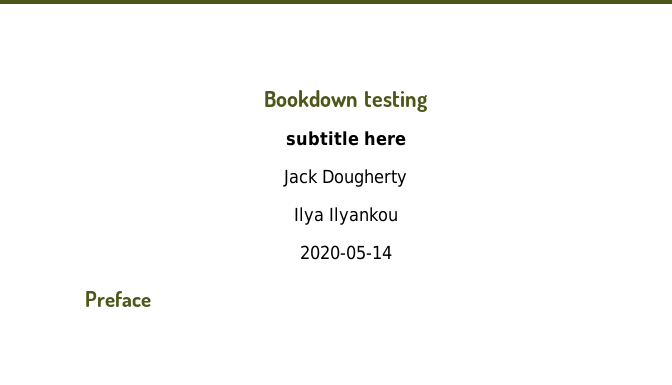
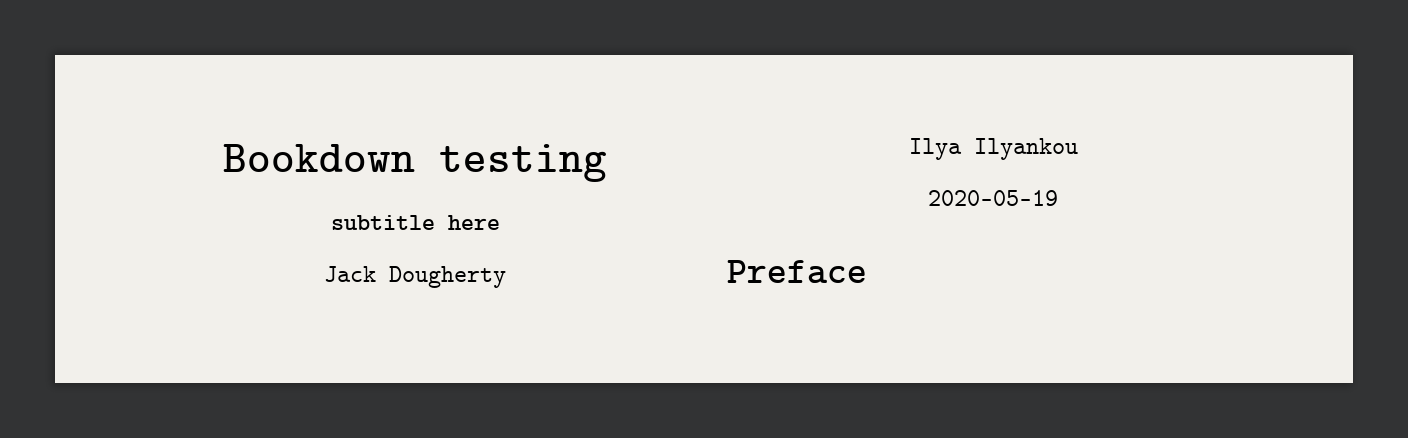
[299,245,392,260] 2020-05-14 -> [928,190,1058,206] 2020-05-19

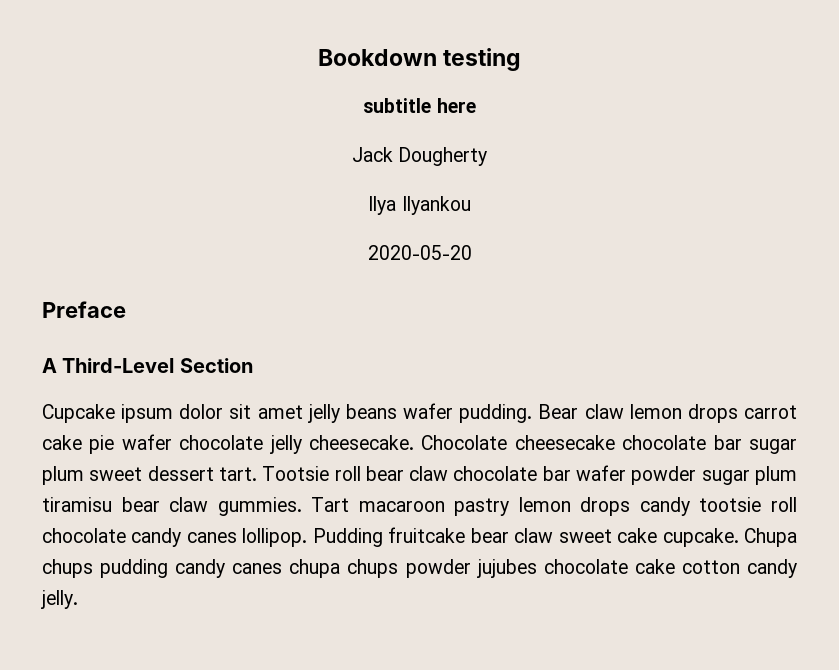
[928,190,1058,206] 2020-05-19 -> [367,245,472,260] 2020-05-20
(867, 272) none -> [42,358,253,373] [42,403,797,423] [42,434,797,454] [42,465,797,485] [42,497,797,516] [42,527,798,547] [42,559,798,578] [41,590,78,609] // A Third-Level Section // Cupcake ipsum dolor sit amet jelly beans wafer pudding. Bear claw lemon drops carrot cake pie wafer chocolate jelly cheesecake. Chocolate cheesecake chocolate bar sugar plum sweet dessert tart. Tootsie roll bear claw chocolate bar wafer powder sugar plum tiramisu bear claw gummies. Tart macaroon pastry lemon drops candy tootsie roll chocolate candy canes lollipop. Pudding fruitcake bear claw sweet cake cupcake. Chupa chups pudding candy canes chupa chups powder jujubes chocolate cake cotton candy jelly.

